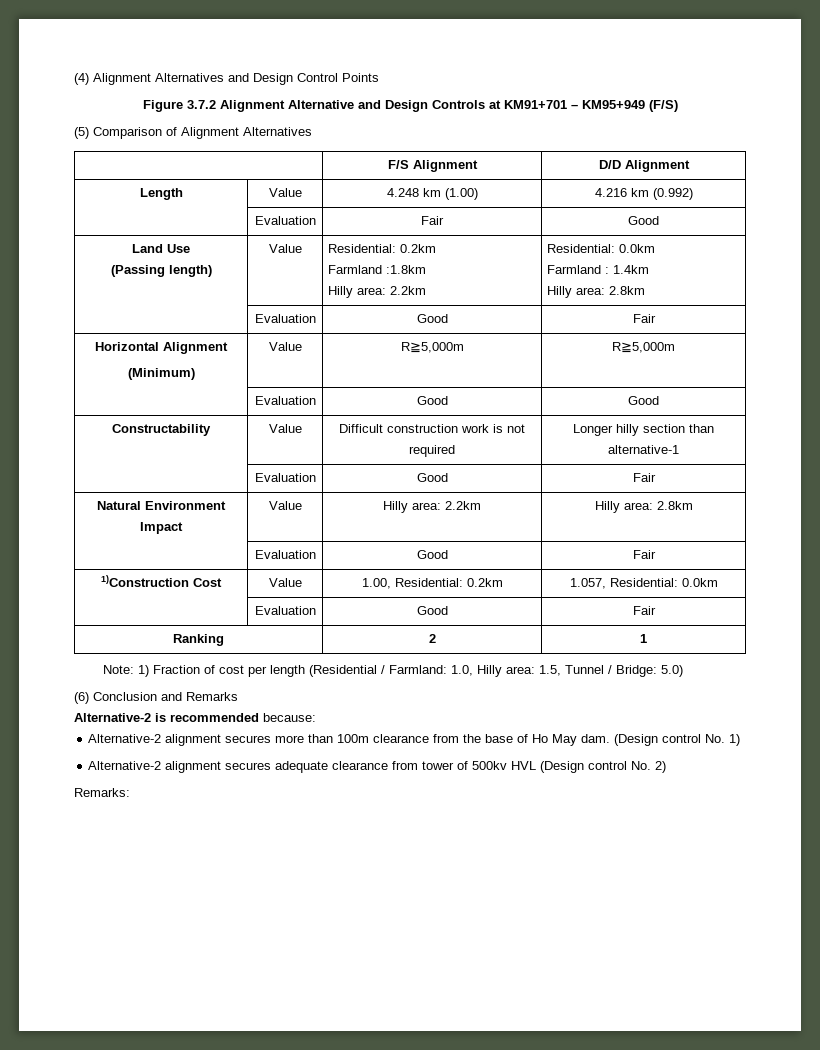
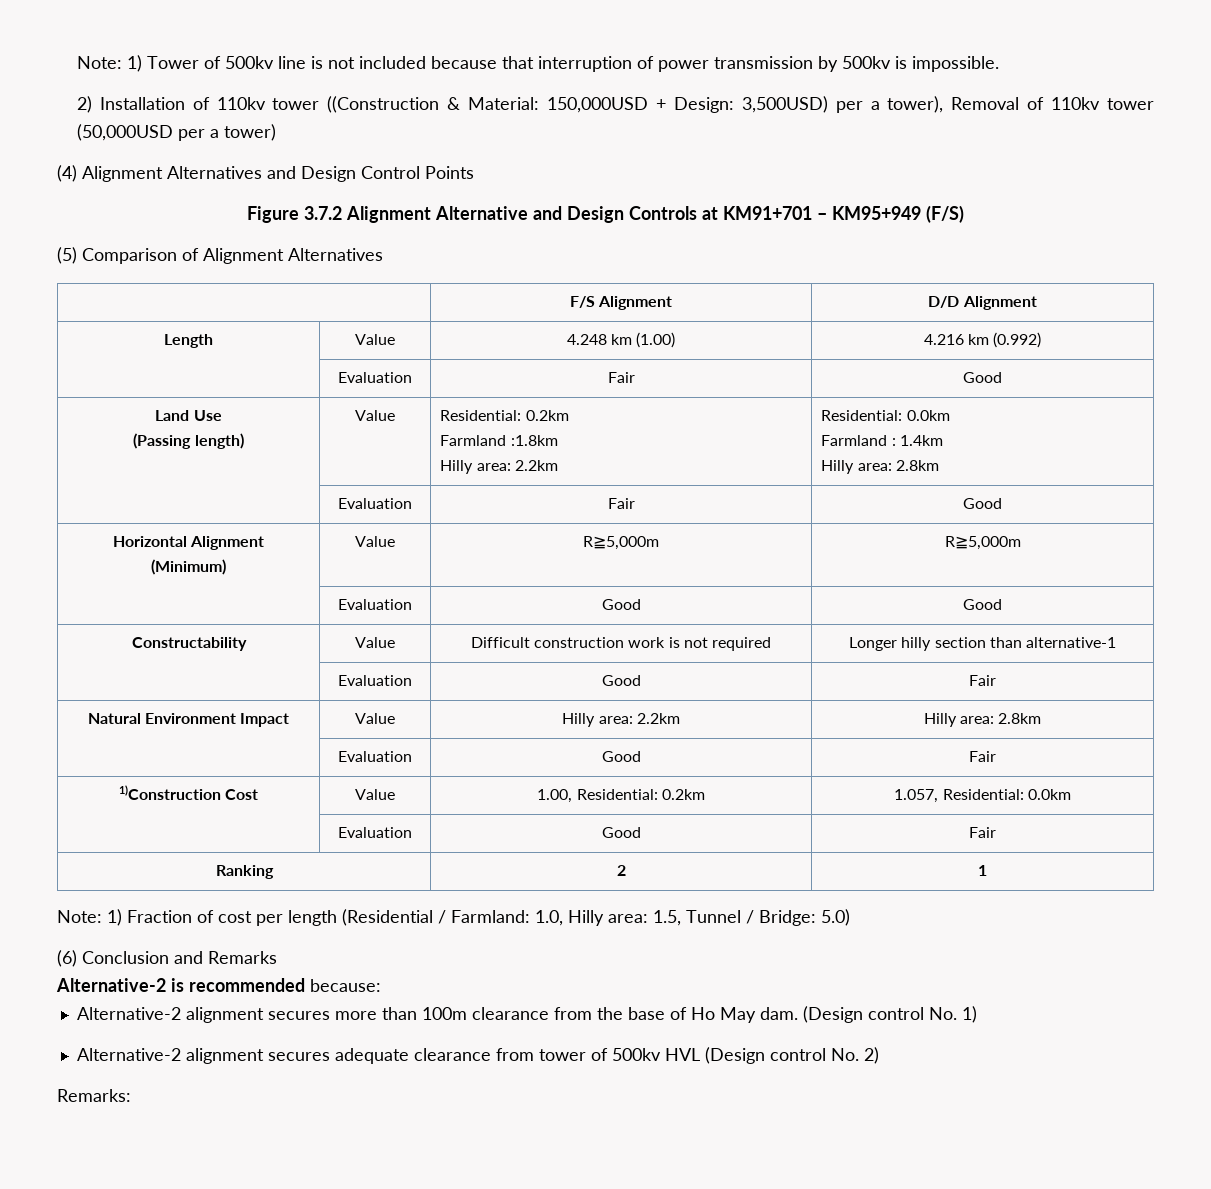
(74, 79) none -> [76,55,999,72] [76,96,1155,113] [76,124,276,141] Note: 1) Tower of 500kv line is not included because that interruption of power transmission by 500kv is impossible. // 2) Installation of 110kv tower ((Construction & Material: 150,000USD + Design: 3,500USD) per a tower), Removal of 110kv tower (50,000USD per a tower) //
[416,314,448,323] [632,314,656,323] | Good | Fair -> [607,498,635,509] [963,498,1002,509] | Fair | Good

